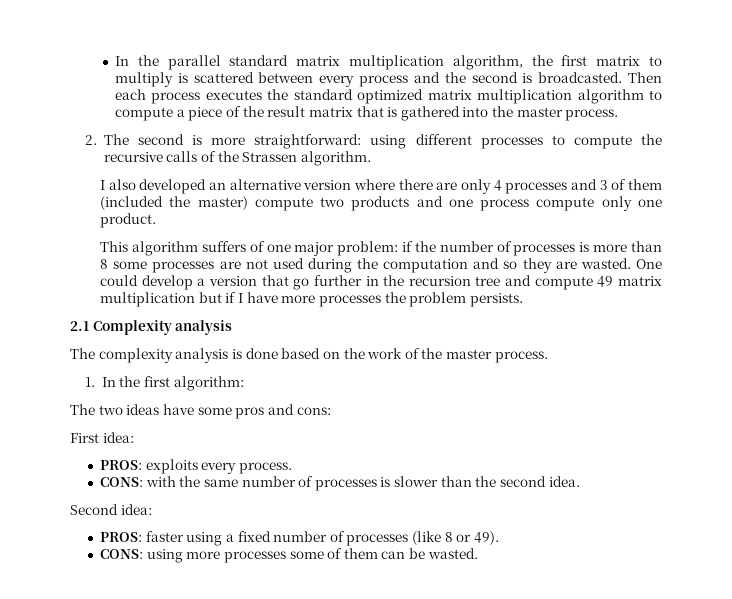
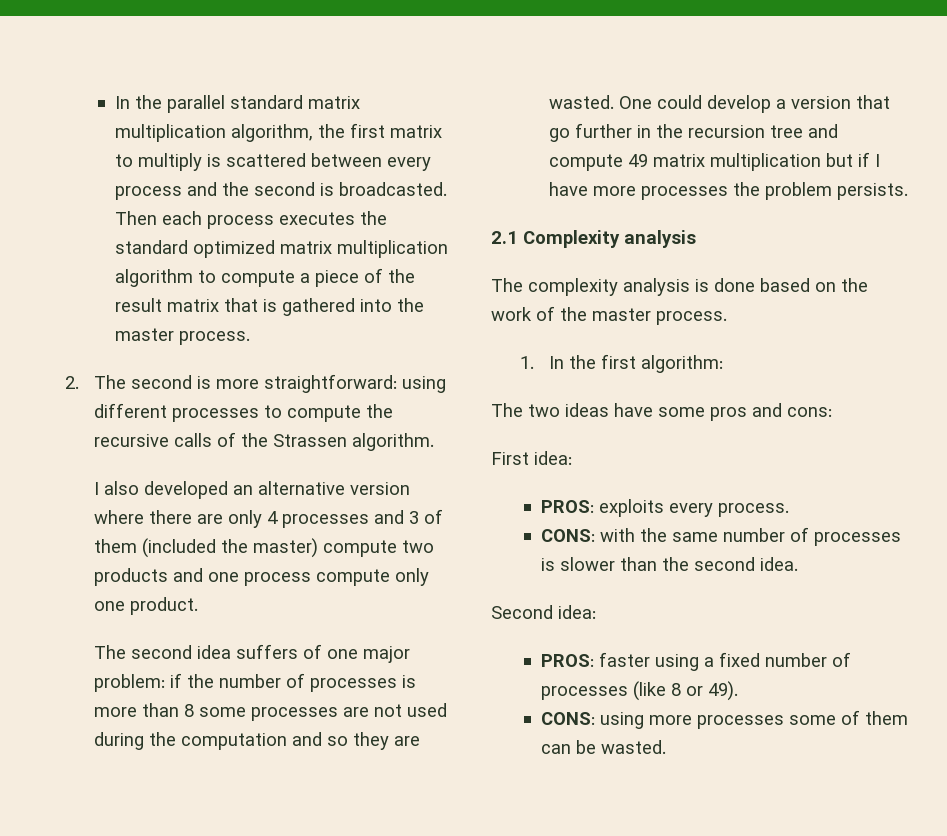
[100,241,198,256] This algorithm -> [94,645,232,659] The second idea

